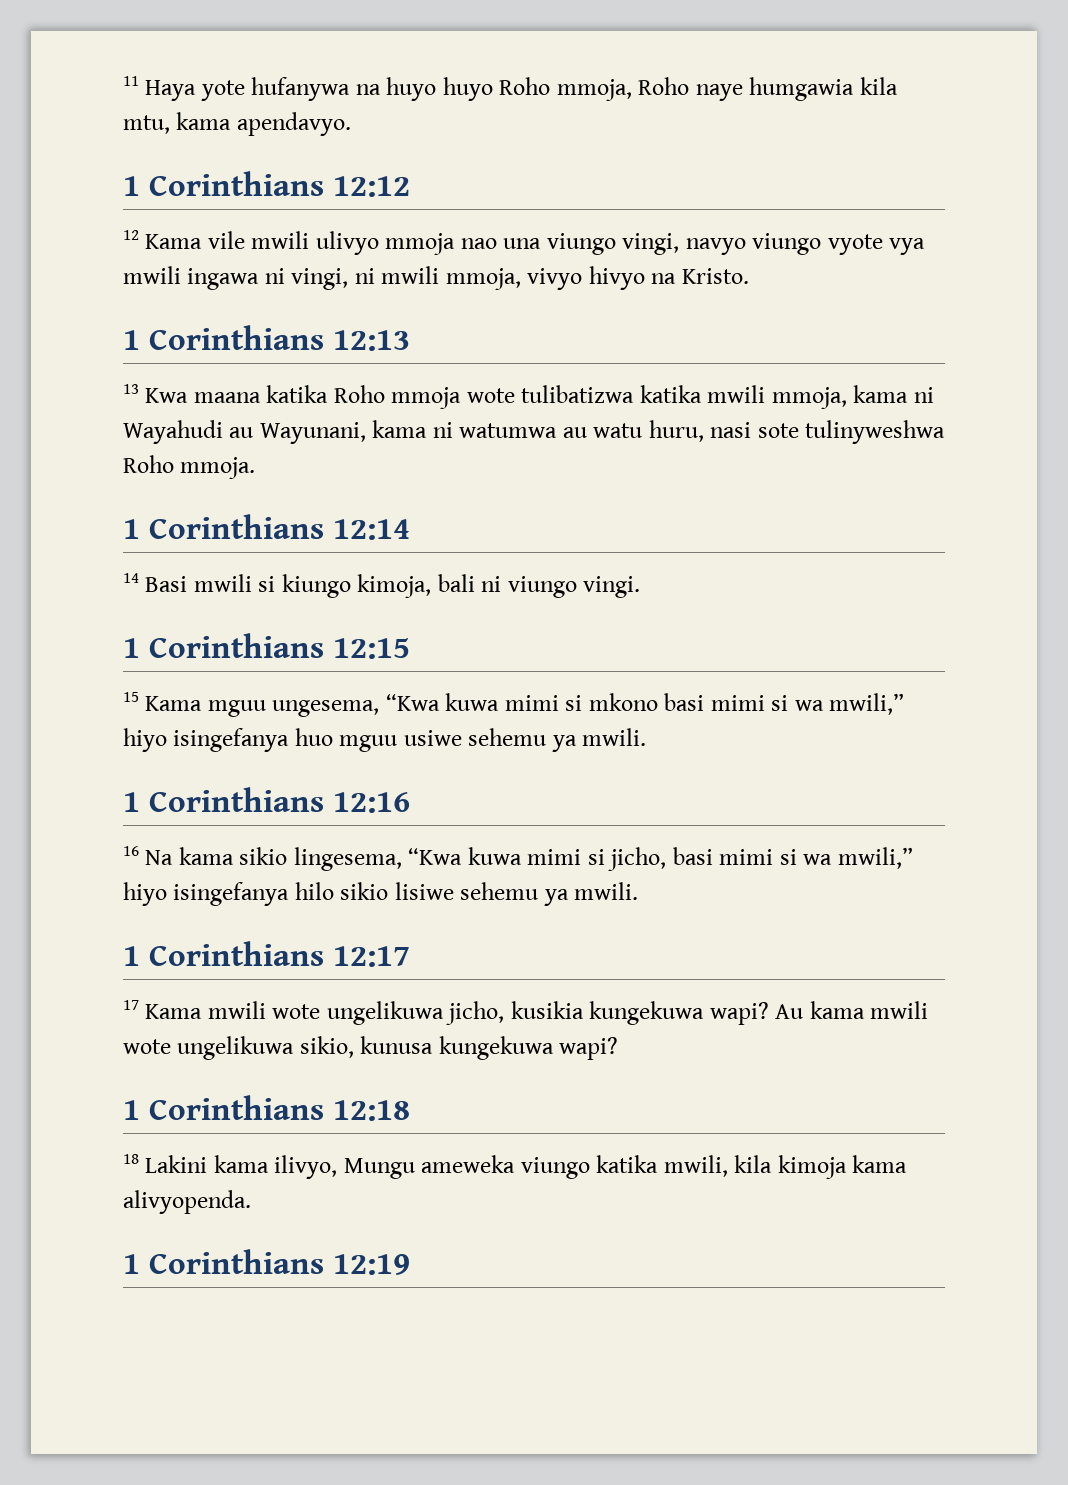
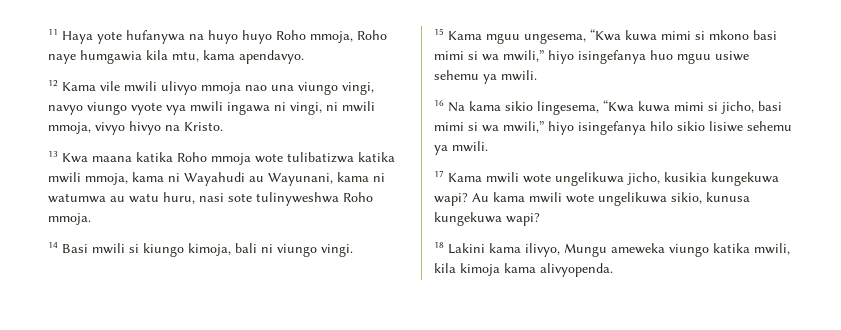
[123,171,410,197] // 1 Corinthians 12:12 -> (304, 57) none
[123,325,410,351] // 1 Corinthians 12:13 -> (223, 126) none
[123,514,410,540] // 1 Corinthians 12:14 -> (91, 219) none
[123,633,410,659] // 1 Corinthians 12:15 -> (353, 250) none
[123,787,410,813] // 1 Corinthians 12:16 -> (537, 75) none
[123,941,410,967] // 1 Corinthians 12:17 -> (488, 146) none
[123,1095,410,1121] // 1 Corinthians 12:18 -> (540, 219) none
[123,1249,410,1275] // 1 Corinthians 12:19 -> (613, 270) none

